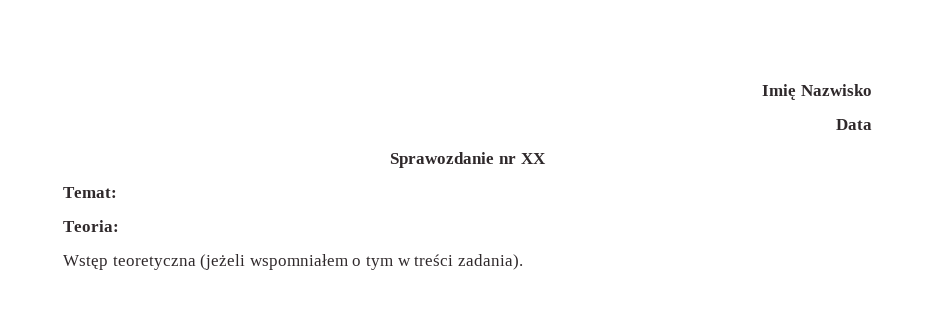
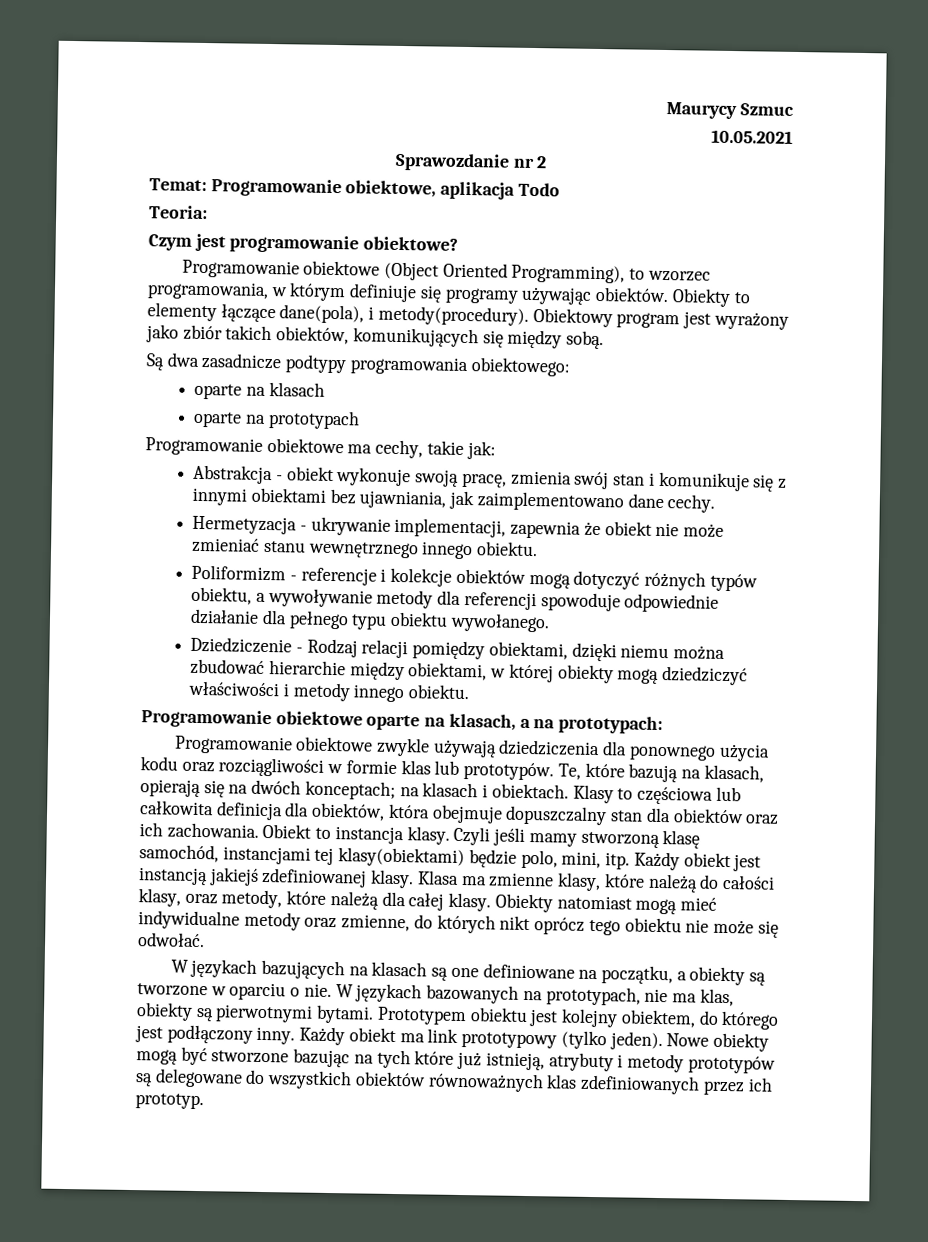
[762,84,872,100] [836,119,872,130] Imię Nazwisko // Data -> [666,102,794,120] [711,129,793,144] Maurycy Szmuc // 10.05.2021
[520,153,546,164] XX -> [536,156,548,169] 2
[63,220,119,232] [63,254,523,270] // Teoria: // Wstęp teoretyczna (jeżeli wspomniałem o tym w treści zadania). -> [210,178,560,200] [149,205,208,220] [148,233,459,254] [181,259,711,284] [147,281,751,307] [147,302,789,330] [146,324,605,350] [146,352,570,377] [194,382,325,400] [193,410,360,430] [145,437,496,460] [193,464,787,492] [192,487,716,513] [192,515,725,539] [192,537,539,560] [191,564,758,592] [191,586,720,613] [190,608,550,633] [190,636,726,662] [190,658,749,686] [188,680,471,703] [141,709,664,735] [173,735,770,762] [140,756,764,783] [140,779,741,805] [140,800,780,826] [139,822,701,849] [139,844,762,872] [138,867,775,893] [138,888,717,915] [138,910,779,938] [138,932,205,948] [170,958,767,986] [137,982,734,1007] [136,1002,780,1030] [135,1024,769,1052] [136,1046,776,1074] [135,1068,773,1096] [135,1093,204,1110] Programowanie obiektowe, aplikacja Todo // Teoria: // Czym jest programowanie obiektowe? // Programowanie obiektowe (Object Oriented Programming), to wzorzec programowania, w którym definiuje się programy używając obiektów. Obiekty to elementy łączące dane(pola), i metody(procedury). Obiektowy program jest wyrażony jako zbiór takich obiektów, komunikujących się między sobą. // Są dwa zasadnicze podtypy programowania obiektowego: // oparte na klasach // oparte na prototypach // Programowanie obiektowe ma cechy, takie jak: // Abstrakcja - obiekt wykonuje swoją pracę, zmienia swój stan i komunikuje się z innymi obiektami bez ujawniania, jak zaimplementowano dane cechy. // Hermetyzacja - ukrywanie implementacji, zapewnia że obiekt nie może zmieniać stanu wewnętrznego innego obiektu. // Poliformizm - referencje i kolekcje obiektów mogą dotyczyć różnych typów obiektu, a wywoływanie metody dla referencji spowoduje odpowiednie działanie dla pełnego typu obiektu wywołanego. // Dziedziczenie - Rodzaj relacji pomiędzy obiektami, dzięki niemu można zbudować hierarchie między obiektami, w której obiekty mogą dziedziczyć właściwości i metody innego obiektu. // Programowanie obiektowe oparte na klasach, a na prototypach: // Programowanie obiektowe zwykle używają dziedziczenia dla ponownego użycia kodu oraz rozciągliwości w formie klas lub prototypów. Te, które bazują na klasach, opierają się na dwóch konceptach; na klasach i obiektach. Klasy to częściowa lub całkowita definicja dla obiektów, która obejmuje dopuszczalny stan dla obiektów oraz ich zachowania. Obiekt to instancja klasy. Czyli jeśli mamy stworzoną klasę samochód, instancjami tej klasy(obiektami) będzie polo, mini, itp. Każdy obiekt jest instancją jakiejś zdefiniowanej klasy. Klasa ma zmienne klasy, które należą do całości klasy, oraz metody, które należą dla całej klasy. Obiekty natomiast mogą mieć indywidualne metody oraz zmienne, do których nikt oprócz tego obiektu nie może się odwołać. // W językach bazujących na klasach są one definiowane na początku, a obiekty są tworzone w oparciu o nie. W językach bazowanych na prototypach, nie ma klas, obiekty są pierwotnymi bytami. Prototypem obiektu jest kolejny obiektem, do którego jest podłączony inny. Każdy obiekt ma link prototypowy (tylko jeden). Nowe obiekty mogą być stworzone bazując na tych które już istnieją, atrybuty i metody prototypów są delegowane do wszystkich obiektów równoważnych klas zdefiniowanych przez ich prototyp.

